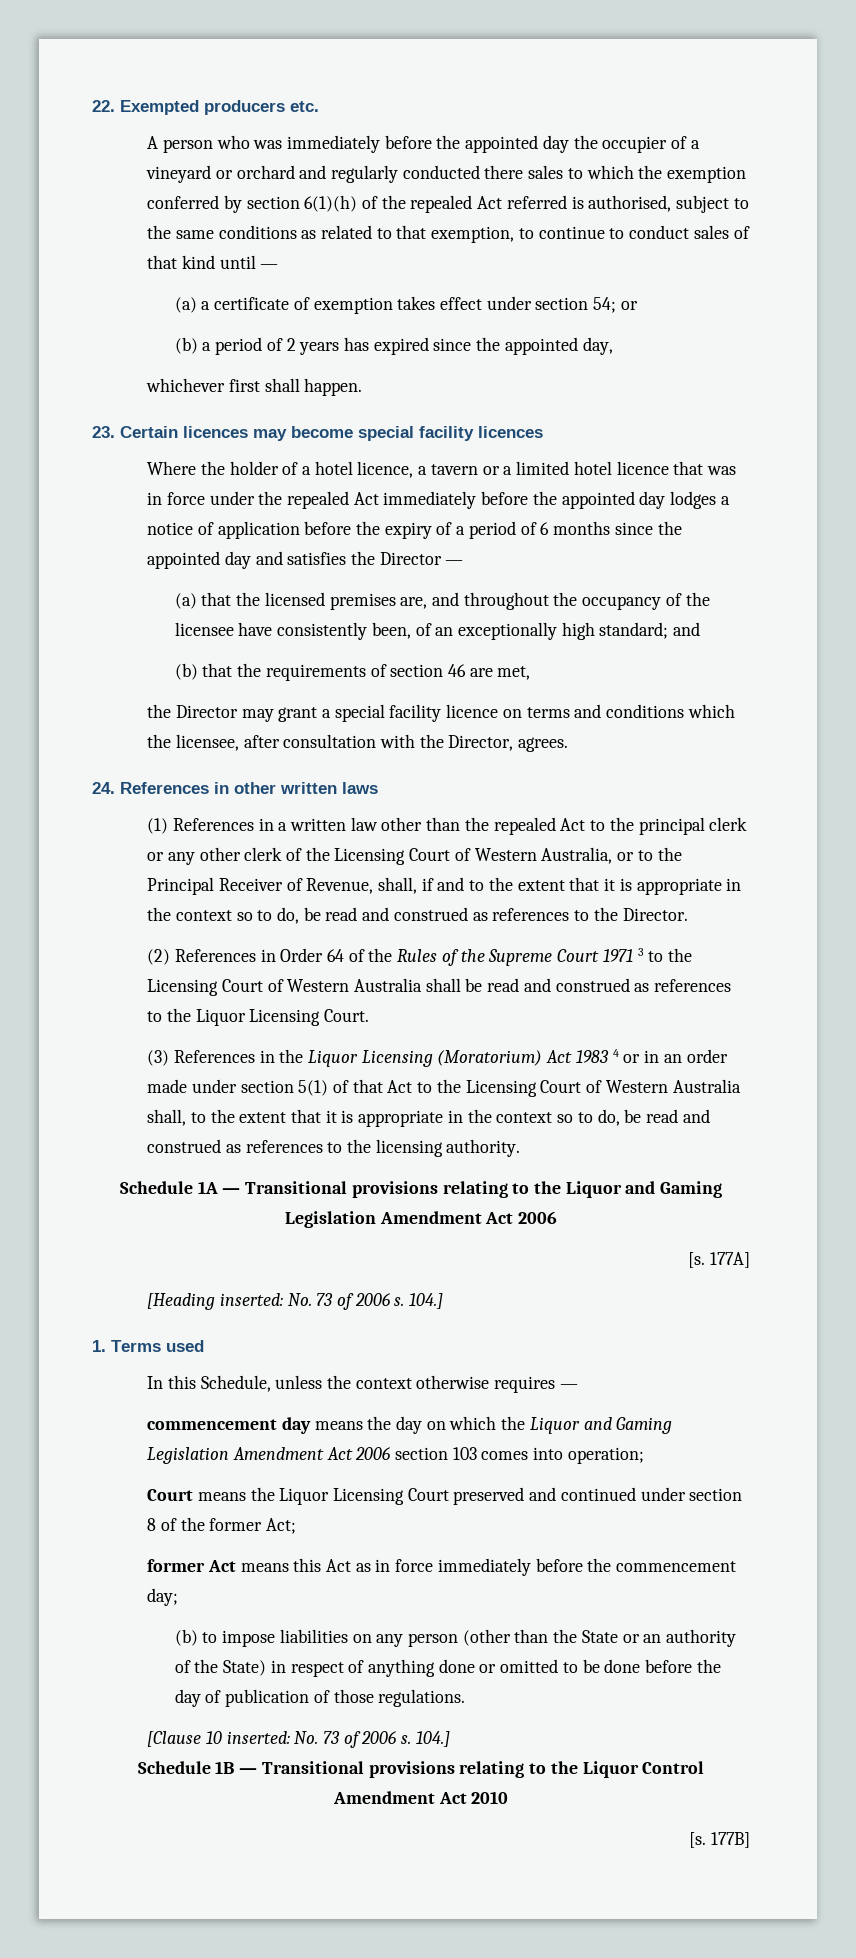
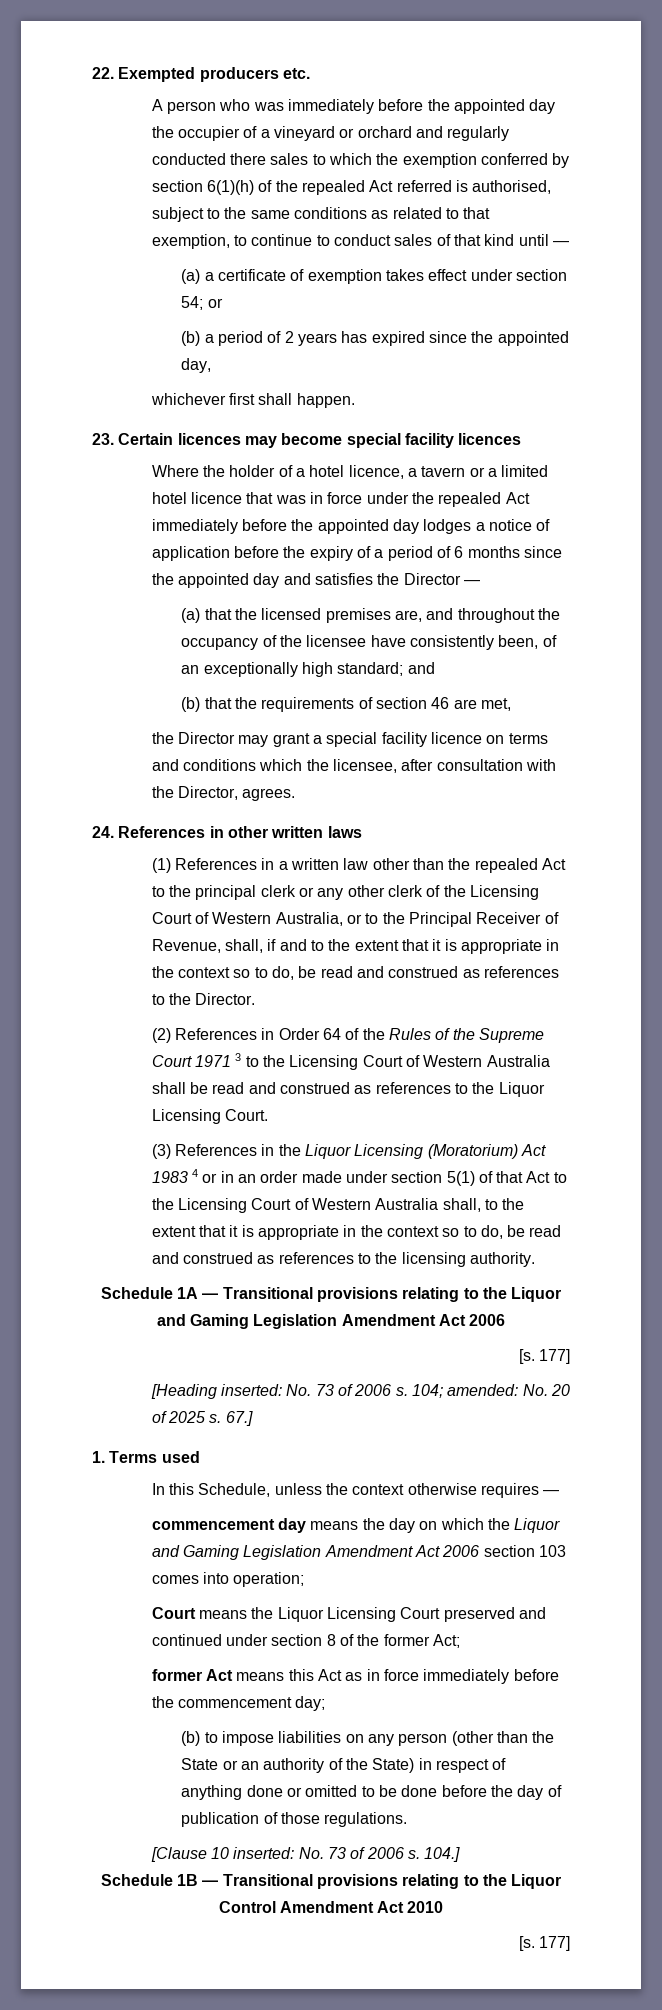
[710,1252,750,1268] 177A] -> [539,1349,570,1364] 177]
[409,1293,444,1309] 104.] -> [411,1384,570,1398] [151,1411,253,1426] 104; amended: No. 20 of 2025 s. 67.]
[711,1832,750,1848] 177B] -> [539,1936,570,1951] 177]

